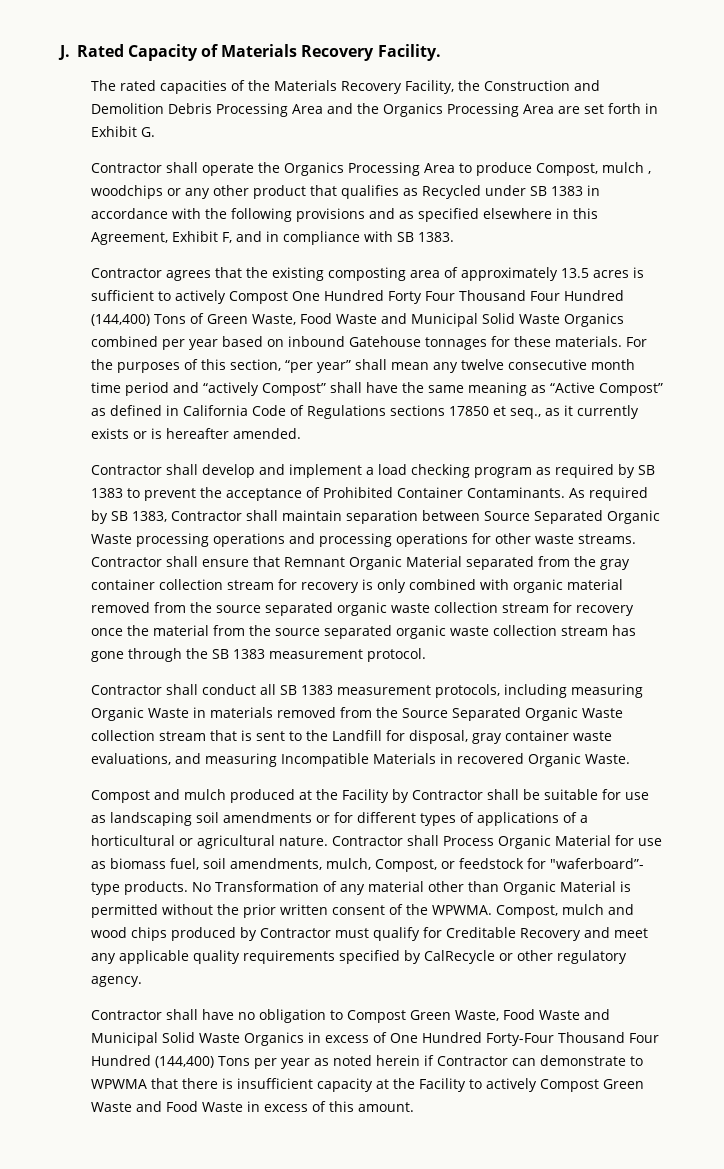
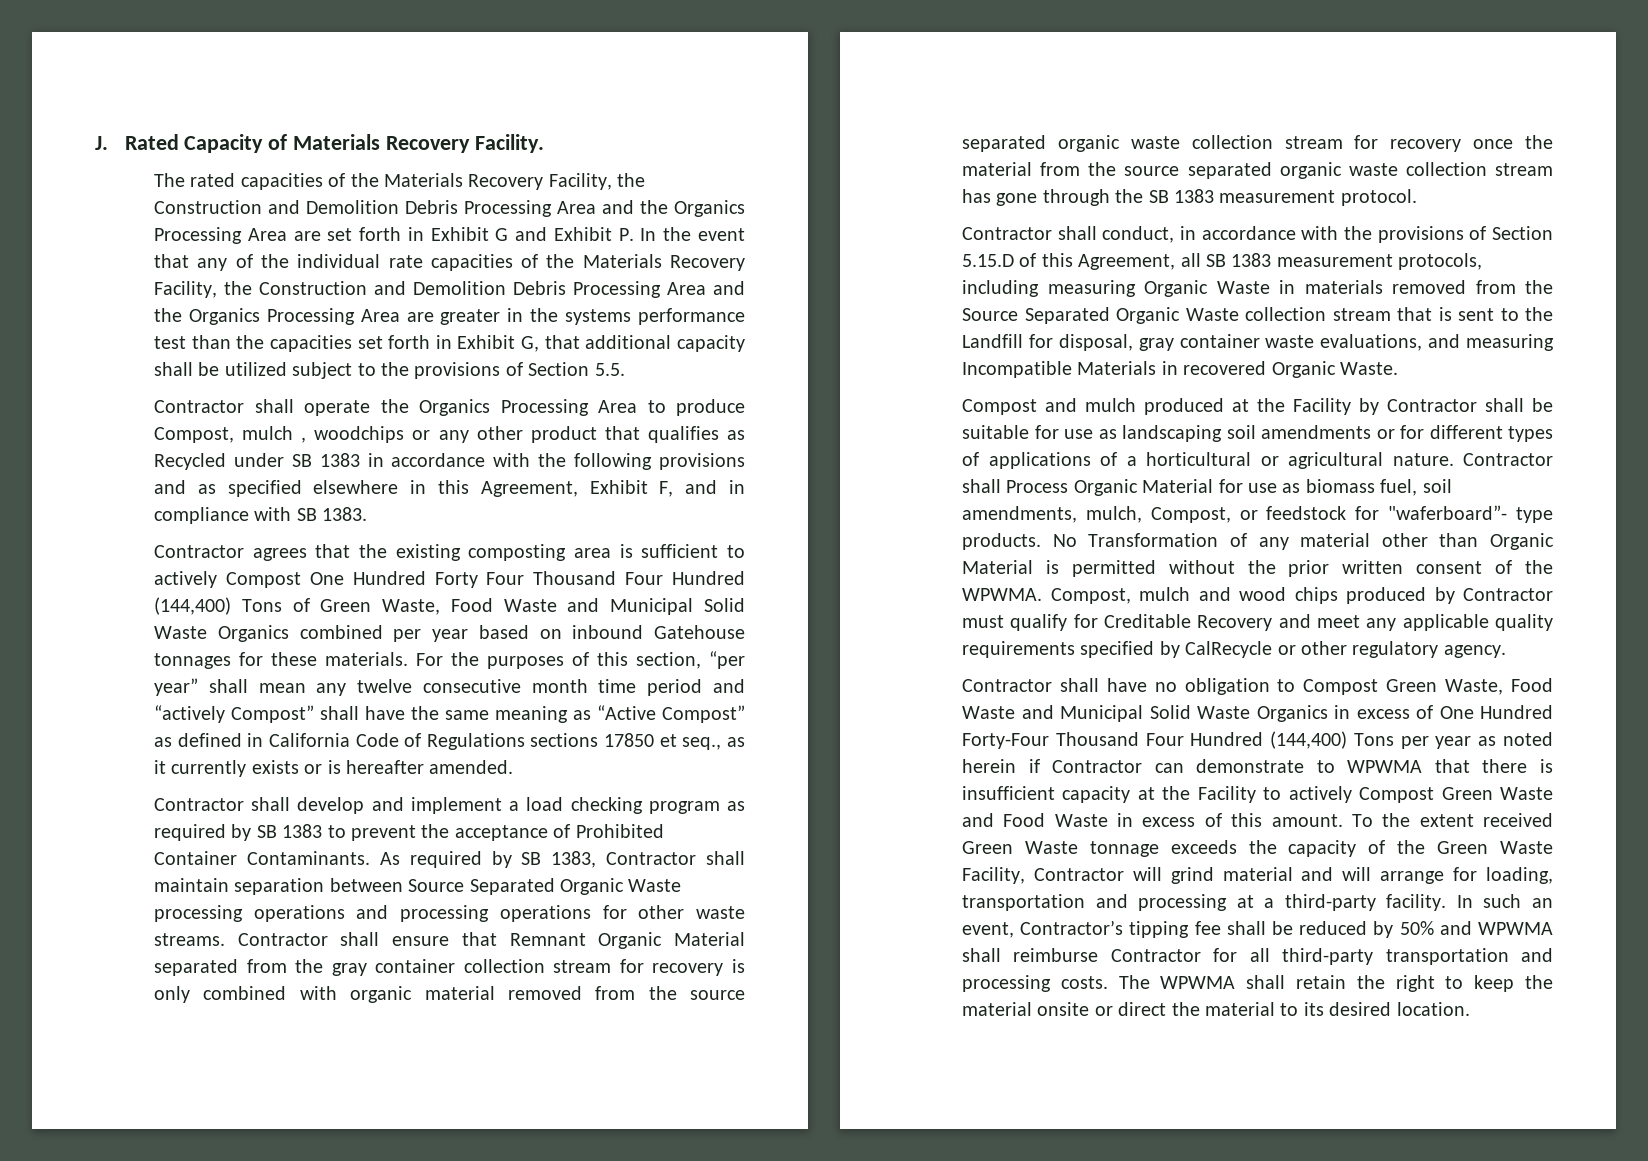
[141,127,156,137] G. -> [495,227,746,241] [154,254,746,271] [154,281,745,298] [154,308,745,325] [154,335,746,352] [154,362,625,379] G and Exhibit P. In the event that any of the individual rate capacities of the Materials Recovery Facility, the Construction and Demolition Debris Processing Area and the Organics Processing Area are greater in the systems performance test than the capacities set forth in Exhibit G, that additional capacity shall be utilized subject to the provisions of Section 5.5.
[444,267,630,281] of approximately 13.5 acres -> (612, 553) none
[202,684,257,695] conduct -> [1102,226,1553,243] [962,253,1176,270] conduct, in accordance with the provisions of Section 5.15.D of this Agreement,
(415, 1107) none -> [1351,813,1553,827] [962,840,1553,857] [962,867,1553,884] [962,894,1553,911] [962,920,1553,938] [962,948,1553,965] [962,975,1554,992] [962,1002,1470,1016] To the extent received Green Waste tonnage exceeds the capacity of the Green Waste Facility, Contractor will grind material and will arrange for loading, transportation and processing at a third-party facility. In such an event, Contractor’s tipping fee shall be reduced by 50% and WPWMA shall reimburse Contractor for all third-party transportation and processing costs. The WPWMA shall retain the right to keep the material onsite or direct the material to its desired location.

